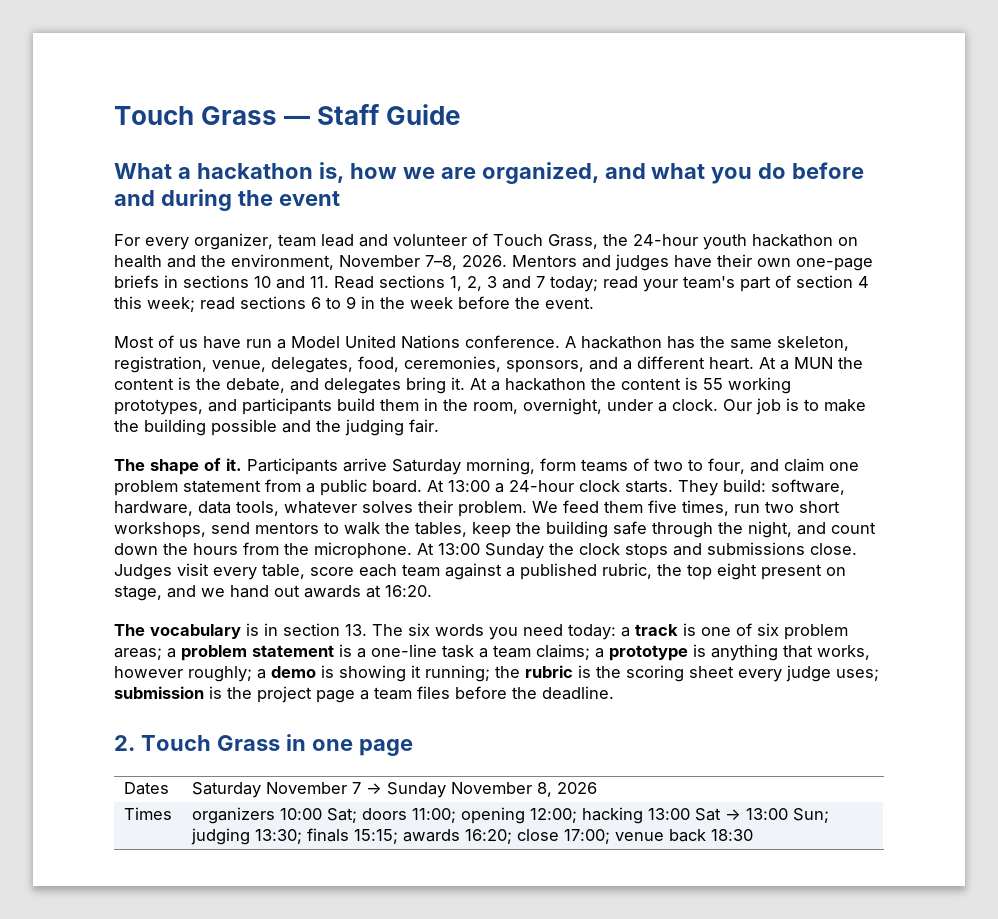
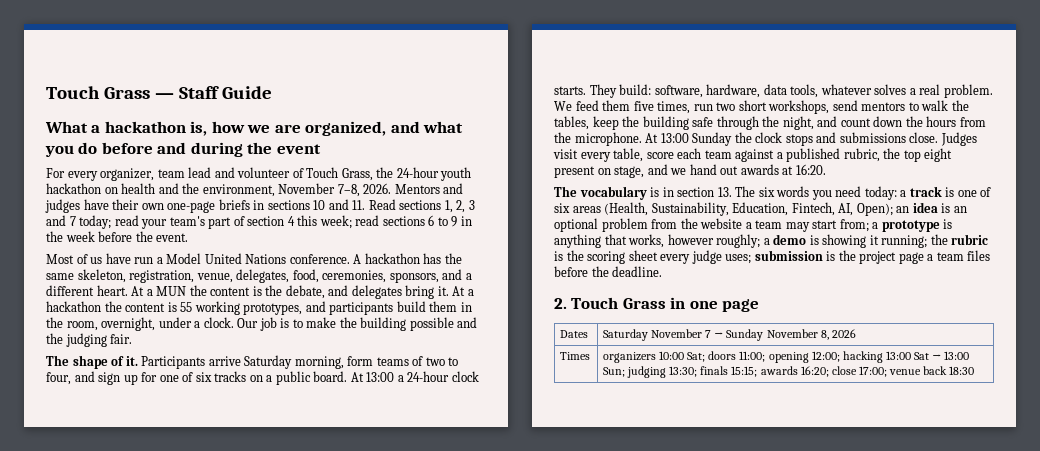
[784,458,859,472] [114,479,301,496] claim one problem statement from -> [98,371,263,385] sign up for one of six tracks on
[418,500,453,513] their -> [909,84,941,95] a real
[784,624,848,640] [114,644,590,661] problem areas; a problem statement is a one-line task a team claims; -> [572,202,967,216] [554,218,869,232] areas (Health, Sustainability, Education, Fintech, AI, Open); an idea is an optional problem from the website a team may start from;

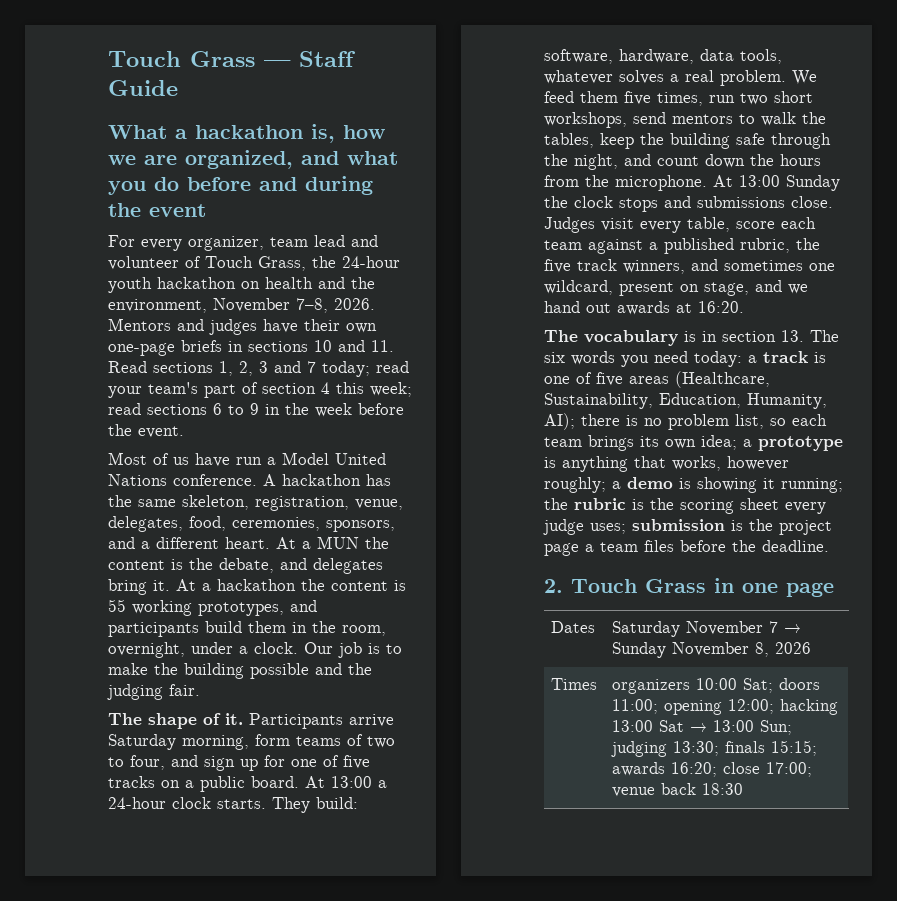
[195,372,212,382] six -> [343,755,370,769] five
[903,148,953,162] top eight -> [544,259,835,274] [544,280,613,295] five track winners, and sometimes one wildcard,
[554,202,967,216] [554,218,869,232] six areas (Health, Sustainability, Education, Fintech, AI, Open); an idea is an optional problem from the website a team may start from; -> [596,371,770,388] [544,393,827,409] [544,413,827,430] [544,435,737,451] five areas (Healthcare, Sustainability, Education, Humanity, AI); there is no problem list, so each team brings its own idea;

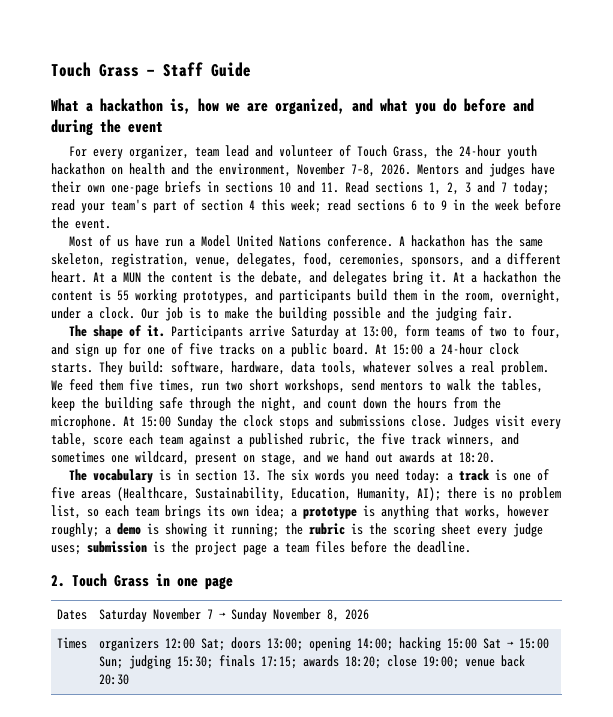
[182,735,249,750] morning, -> [344,326,399,339] at 13:00,
[331,776,372,788] 13:00 -> [393,344,423,355] 15:00
[739,175,780,187] 13:00 -> [141,416,171,427] 15:00
[698,301,744,313] 16:20. -> [459,452,495,463] 18:20.
[696,678,738,690] 10:00 -> [164,638,195,649] 12:00
[612,699,839,715] [612,720,654,732] 11:00; opening 12:00; hacking 13:00 -> [266,637,477,651] 13:00; opening 14:00; hacking 15:00
[713,720,755,732] 13:00 -> [518,638,549,649] 15:00
[673,740,818,756] [612,762,813,777] 13:30; finals 15:15; awards 16:20; close 17:00; -> [176,655,459,669] 15:30; finals 17:15; awards 18:20; close 19:00;
[702,783,744,795] 18:30 -> [98,674,129,685] 20:30

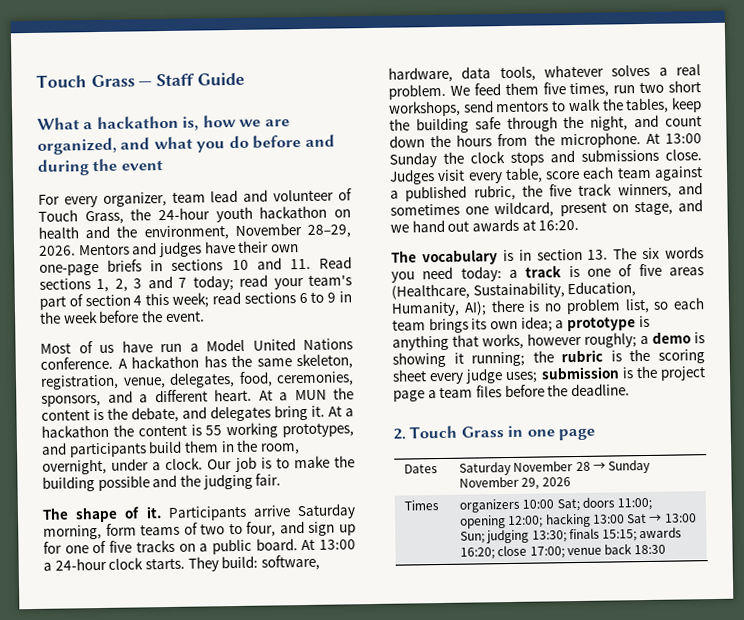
[351,164,375,177] 7–8, -> [306,224,351,238] 28–29,
[344,326,399,339] at 13:00, -> [43,524,102,540] morning,
[393,344,423,355] 15:00 -> [318,539,356,550] 13:00
[141,416,171,427] 15:00 -> [665,133,702,144] 13:00
[459,452,495,463] 18:20. -> [538,219,580,231] 16:20.
[206,609,213,619] 7 -> [575,461,591,472] 28
[326,609,339,622] 8, -> [521,477,540,490] 29,
[164,638,195,649] 12:00 -> [522,499,555,509] 10:00
[266,637,477,651] 13:00; opening 14:00; hacking 15:00 -> [617,497,653,511] [460,512,625,529] 11:00; opening 12:00; hacking 13:00
[518,638,549,649] 15:00 -> [664,513,697,523] 13:00
[176,655,459,669] 15:30; finals 17:15; awards 18:20; close 19:00; -> [531,527,683,543] [460,545,565,560] 13:30; finals 15:15; awards 16:20; close 17:00;
[98,674,129,685] 20:30 -> [634,544,667,555] 18:30

